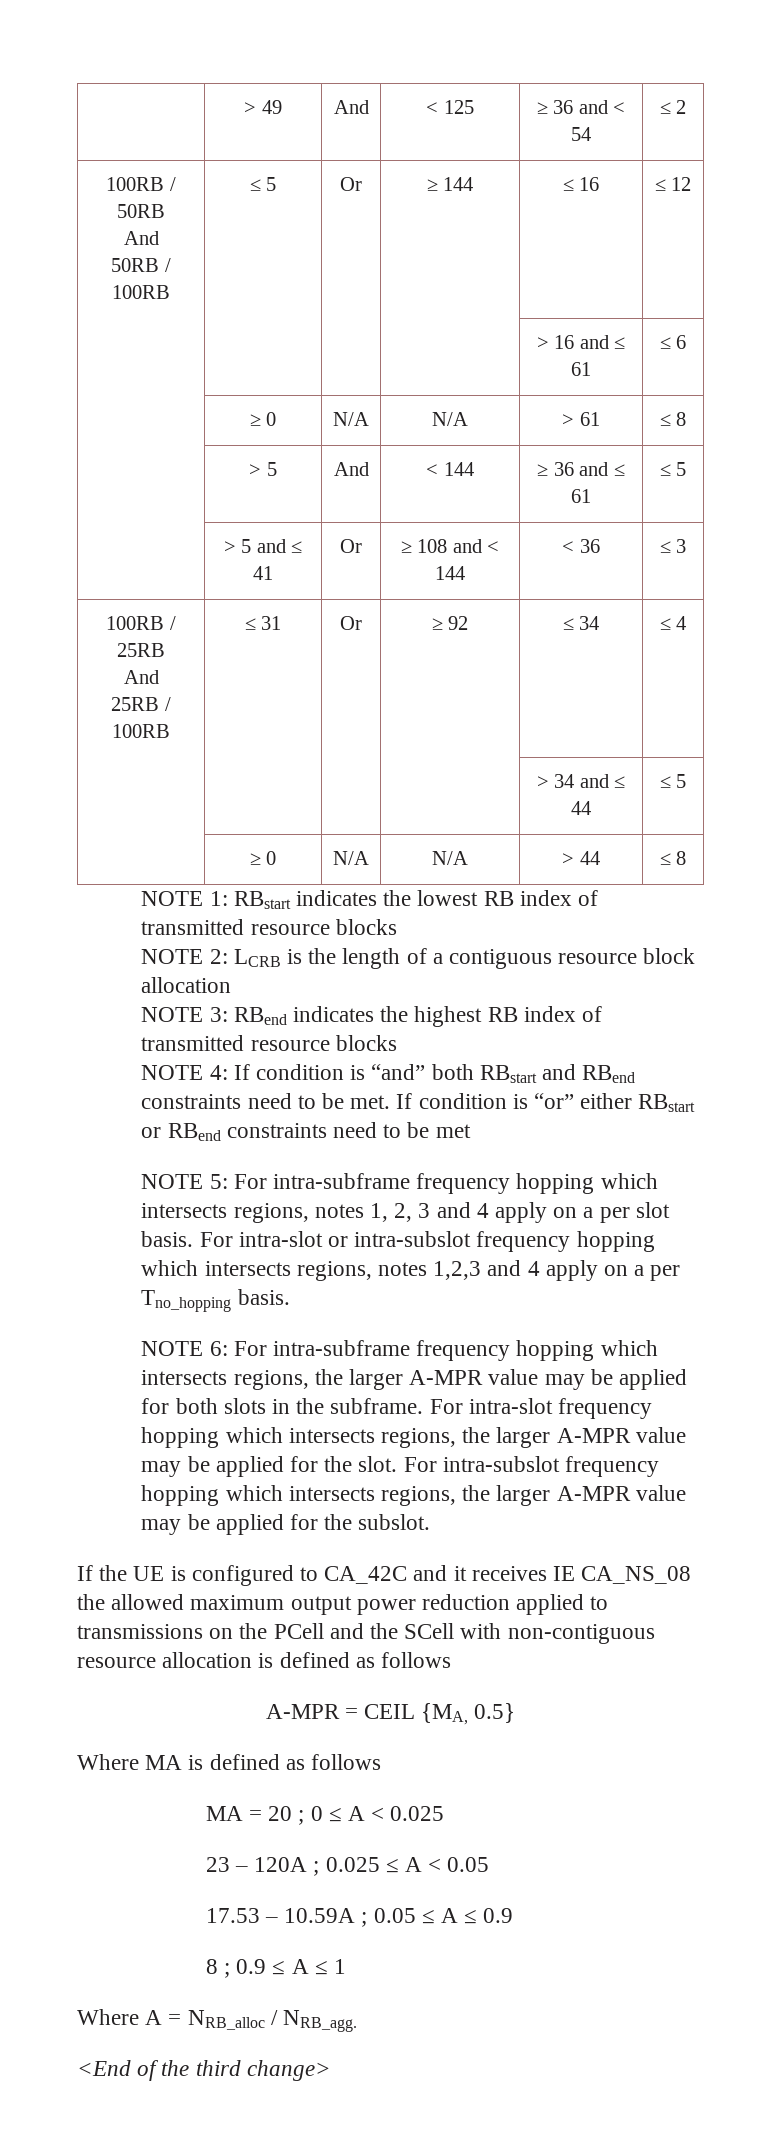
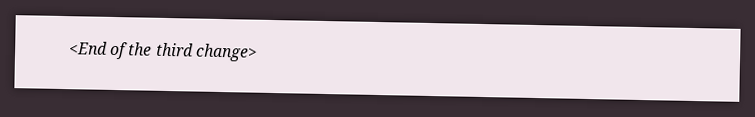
[244,100,282,114] [333,100,369,114] [426,100,474,114] [536,100,626,114] [571,127,591,141] [659,100,687,114] [106,177,176,191] [117,204,165,218] [123,231,159,245] [111,258,171,272] [112,285,170,299] [249,177,277,191] [340,177,362,191] [426,177,474,191] [562,177,600,191] [654,177,692,191] [536,335,626,349] [571,362,591,376] [659,335,687,349] [249,412,277,426] [333,412,369,426] [432,412,468,426] [562,412,600,426] [659,412,687,426] [249,462,277,476] [333,462,369,476] [426,462,474,476] [537,462,625,476] [571,489,591,503] [659,462,687,476] [223,539,303,553] [253,566,273,580] [340,539,362,553] [400,539,500,553] [435,566,465,580] [562,539,600,553] [659,539,687,553] [106,616,176,630] [117,643,165,657] [123,670,159,684] [111,697,171,711] [112,724,170,738] [244,616,282,630] [340,616,362,630] [431,616,469,630] [562,616,600,630] [659,616,687,630] [536,774,626,788] [571,801,591,815] [659,774,687,788] [249,851,277,865] [333,851,369,865] [432,851,468,865] [562,851,600,865] [659,851,687,865] [141,890,599,909] [141,919,397,935] [141,948,696,969] [141,977,232,993] [141,1006,603,1027] [141,1035,397,1051] [141,1064,636,1083] [141,1093,696,1112] [141,1122,471,1141] [141,1173,658,1194] [141,1202,670,1223] [141,1231,655,1252] [141,1260,681,1281] [141,1289,290,1312] [141,1340,658,1361] [141,1369,688,1390] [141,1398,653,1419] [141,1427,686,1448] [141,1456,660,1477] [141,1485,686,1506] [141,1514,431,1535] [77,1565,692,1586] [77,1594,609,1615] [77,1623,655,1644] [77,1652,452,1668] [265,1703,516,1725] [77,1754,382,1770] [205,1806,445,1825] [205,1857,490,1876] [205,1908,514,1927] [205,1959,346,1978] [77,2009,358,2032] | > 49 | And | < 125 | ≥ 36 and < 54 | ≤ 2 // 100RB / 50RB // And // 50RB / 100RB | ≤ 5 | Or | ≥ 144 | ≤ 16 | ≤ 12 // | | | | > 16 and ≤ 61 | ≤ 6 // | ≥ 0 | N/A | N/A | > 61 | ≤ 8 // | > 5 | And | < 144 | ≥ 36 and ≤ 61 | ≤ 5 // | > 5 and ≤ 41 | Or | ≥ 108 and < 144 | < 36 | ≤ 3 // 100RB / 25RB // And // 25RB / 100RB | ≤ 31 | Or | ≥ 92 | ≤ 34 | ≤ 4 // | | | | > 34 and ≤ 44 | ≤ 5 // | ≥ 0 | N/A | N/A | > 44 | ≤ 8 // NOTE 1: RBstart indicates the lowest RB index of transmitted resource blocks // NOTE 2: LCRB is the length of a contiguous resource block allocation // NOTE 3: RBend indicates the highest RB index of transmitted resource blocks // NOTE 4: If condition is “and” both RBstart and RBend constraints need to be met. If condition is “or” either RBstart or RBend constraints need to be met // NOTE 5: For intra-subframe frequency hopping which intersects regions, notes 1, 2, 3 and 4 apply on a per slot basis. For intra-slot or intra-subslot frequency hopping which intersects regions, notes 1,2,3 and 4 apply on a per Tno_hopping basis. // NOTE 6: For intra-subframe frequency hopping which intersects regions, the larger A-MPR value may be applied for both slots in the subframe. For intra-slot frequency hopping which intersects regions, the larger A-MPR value may be applied for the slot. For intra-subslot frequency hopping which intersects regions, the larger A-MPR value may be applied for the subslot. // If the UE is configured to CA_42C and it receives IE CA_NS_08 the allowed maximum output power reduction applied to transmissions on the PCell and the SCell with non-contiguous resource allocation is defined as follows // A-MPR = CEIL {MA, 0.5} // Where MA is defined as follows // MA = 20 ; 0 ≤ A < 0.025 // 23 – 120A ; 0.025 ≤ A < 0.05 // 17.53 – 10.59A ; 0.05 ≤ A ≤ 0.9 // 8 ; 0.9 ≤ A ≤ 1 // Where A = NRB_alloc / NRB_agg. // -> (69, 48) none

